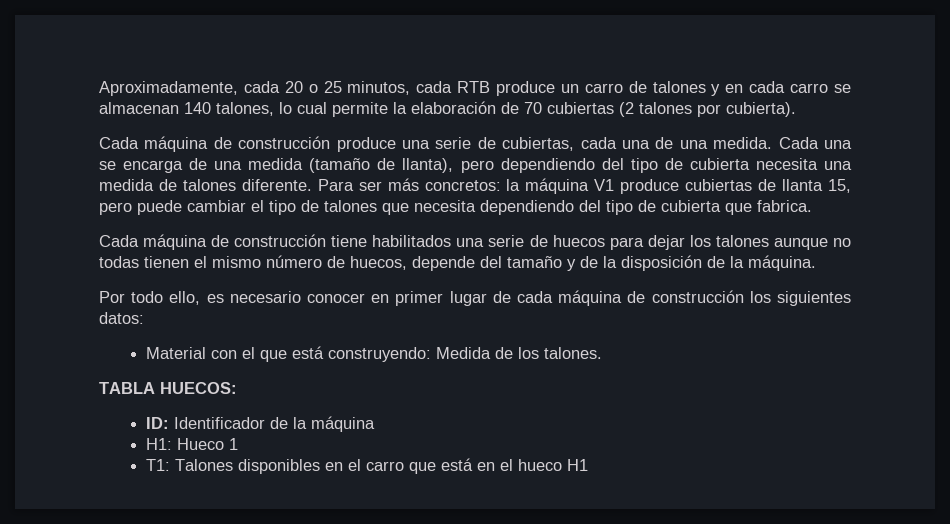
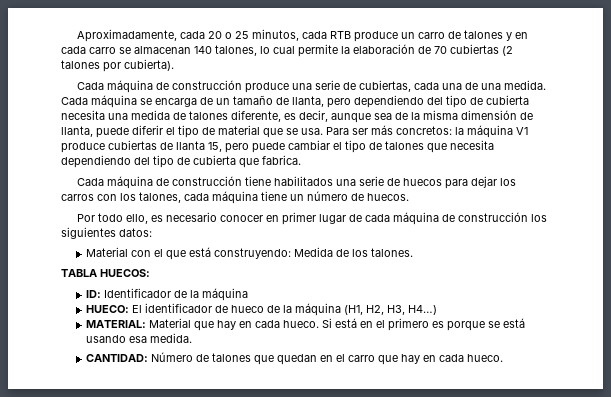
[823,140,852,149] una -> [91,95,137,108] máquina
[214,158,454,173] una medida (tamaño de llanta), -> [216,95,324,107] un tamaño de llanta,
[241,179,312,191] diferente. -> [231,110,533,123] [61,125,323,138] diferente, es decir, aunque sea de la misma dimensión de llanta, puede diferir el tipo de material que se usa.
[715,235,852,250] [99,255,816,271] talones aunque no todas tienen el mismo número de huecos, depende del tamaño y de la disposición de la máquina. -> [61,191,409,204] carros con los talones, cada máquina tiene un número de huecos.
[146,438,239,450] [146,458,589,474] H1: Hueco 1 // T1: Talones disponibles en el carro que está en el hueco H1 -> [85,303,437,316] [85,318,525,331] [85,333,192,343] [85,352,503,365] HUECO: El identificador de hueco de la máquina (H1, H2, H3, H4…) // MATERIAL: Material que hay en cada hueco. Si está en el primero es porque se está usando esa medida. // CANTIDAD: Número de talones que quedan en el carro que hay en cada hueco.

